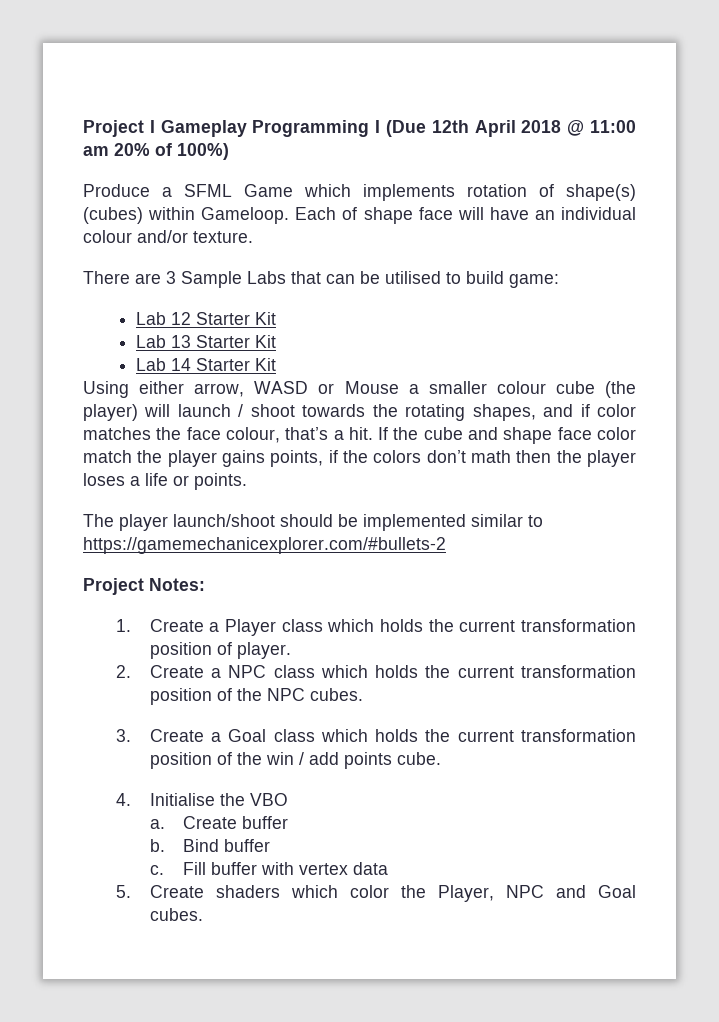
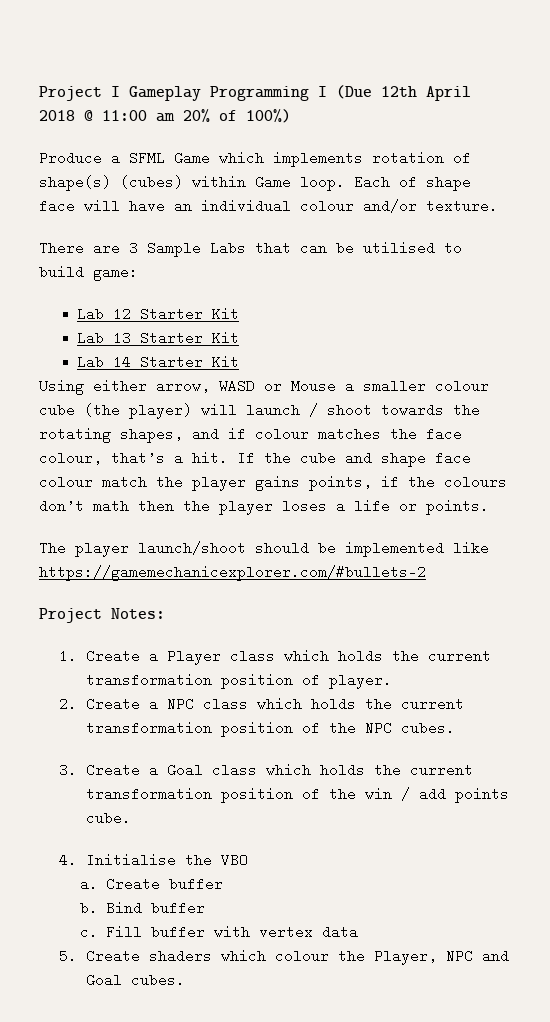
[201,207,290,224] Gameloop. -> [255,175,345,191] Game loop.
[597,404,636,417] color -> [255,427,309,441] colour
[597,427,637,440] color -> [39,475,93,489] colour
[373,450,422,463] colors -> [444,475,507,489] colours
[471,514,543,527] similar to -> [453,541,489,555] like
[349,885,389,898] color -> [274,949,329,963] colour

